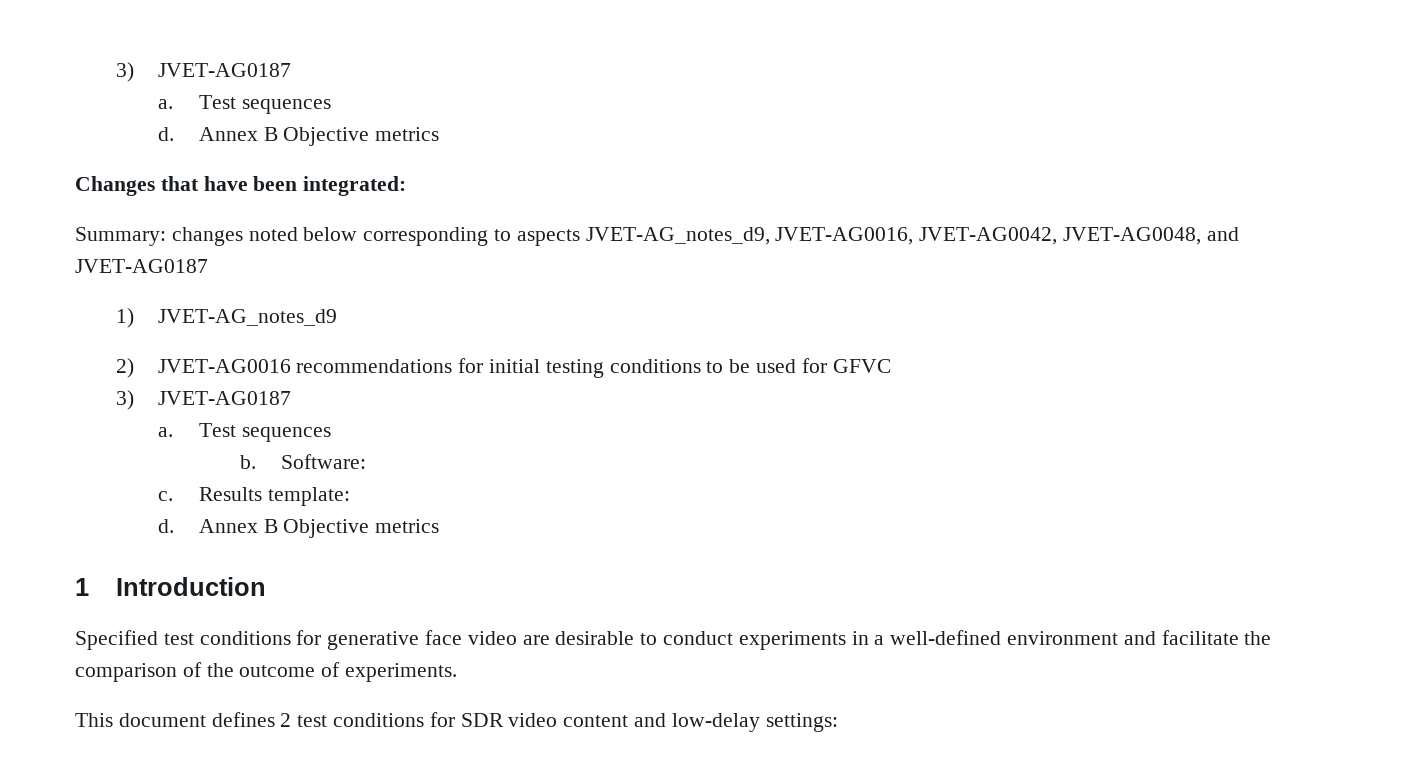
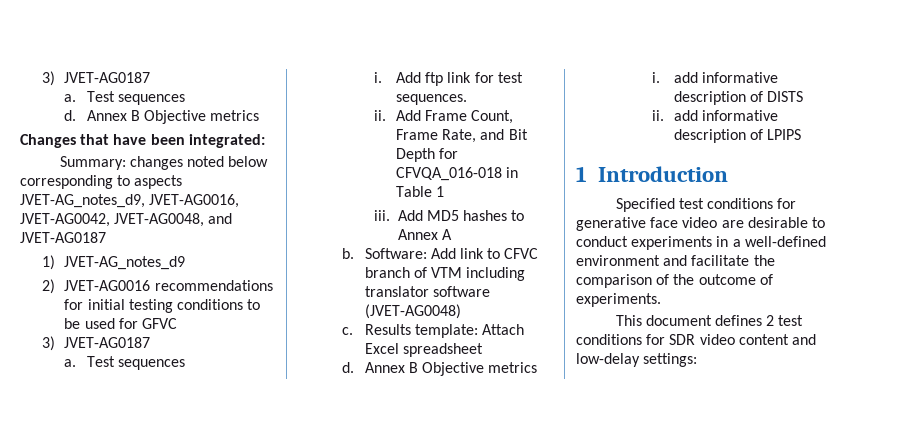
[240,454,367,469] b. Software: -> [373,72,523,86] [396,94,468,105] [373,110,514,124] [396,129,528,143] [396,148,459,162] [396,167,519,181] [396,186,445,197] [373,210,525,221] [397,229,452,240] [342,248,539,259] [364,267,526,281] [364,286,490,297] [364,304,461,319] i. Add ftp link for test sequences. // ii. Add Frame Count, Frame Rate, and Bit Depth for CFVQA_016-018 in Table 1 // iii. Add MD5 hashes to Annex A // b. Software: Add link to CFVC branch of VTM including translator software (JVET-AG0048)
[157,519,440,538] // d. Annex B Objective metrics -> [481,324,524,335] [364,343,483,357] [342,362,538,376] [651,72,779,83] [674,91,804,105] [651,110,779,121] [674,129,802,143] Attach Excel spreadsheet // d. Annex B Objective metrics // i. add informative description of DISTS // ii. add informative description of LPIPS

